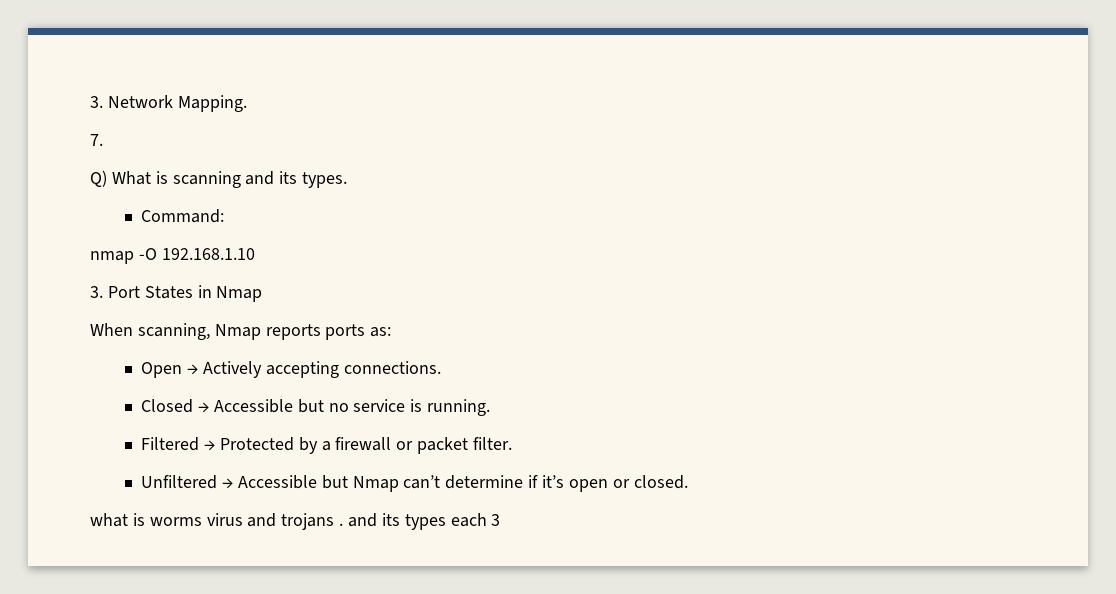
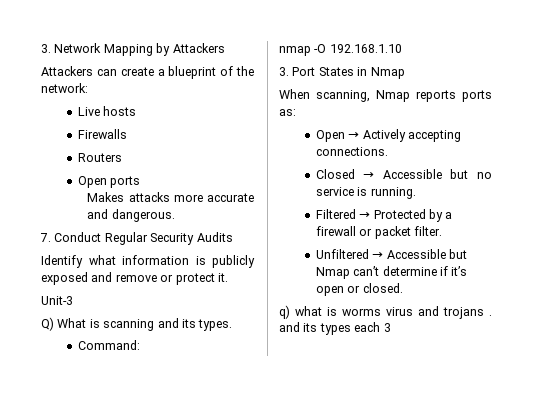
[177,95,247,112] [90,134,103,146] Mapping. // 7. -> [103,43,225,56] [41,66,254,79] [41,83,88,93] [77,106,137,116] [77,129,127,139] [77,153,122,162] [77,176,141,188] [87,192,254,202] [87,209,175,222] [40,232,233,245] [41,255,255,268] [41,272,228,285] [41,296,73,305] Mapping by Attackers // Attackers can create a blueprint of the network: // Live hosts // Firewalls // Routers // Open ports // Makes attacks more accurate and dangerous. // 7. Conduct Regular Security Audits // Identify what information is publicly exposed and remove or protect it. // Unit-3
(688, 482) none -> [279,305,290,319] q)

